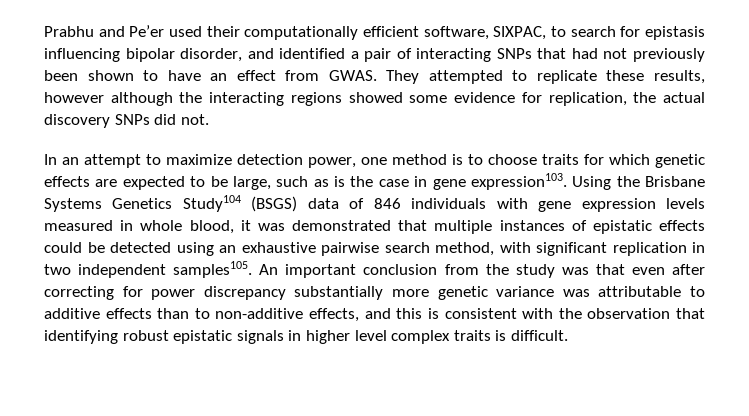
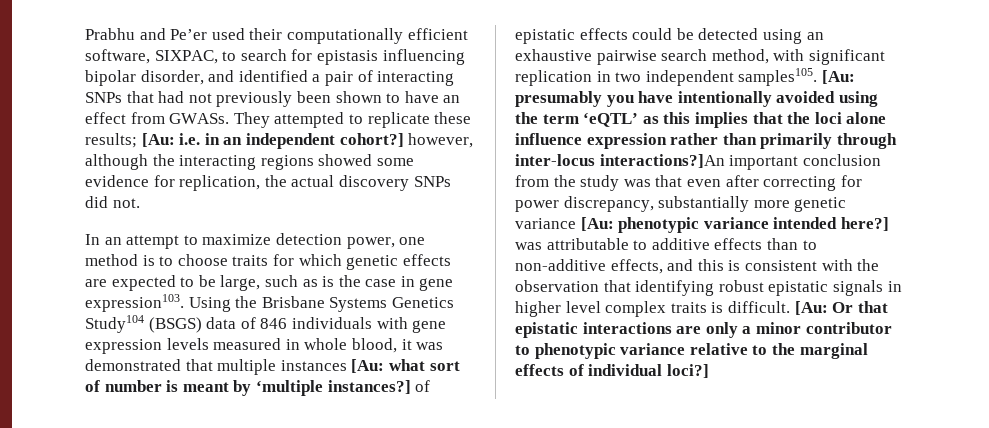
[328,70,377,81] GWAS. -> [169,113,230,124] GWASs.
[654,70,705,84] [44,92,104,103] results, however -> [85,133,474,149] results; [Au: i.e. in an independent cohort?] however,
(565, 225) none -> [351,359,460,373] [85,380,411,396] [Au: what sort of number is meant by ‘multiple instances?]
[259,264,279,275] An -> [821,70,855,84] [515,91,878,107] [515,112,887,128] [515,133,897,149] [515,154,725,168] [Au: presumably you have intentionally avoided using the term ‘eQTL’ as this implies that the loci alone influence expression rather than primarily through inter-locus interactions?]An
[203,286,286,300] discrepancy -> [563,196,654,212] discrepancy,
(555, 291) none -> [580,217,889,233] [Au: phenotypic variance intended here?]
(568, 335) none -> [794,301,888,315] [515,322,892,338] [515,343,868,359] [515,364,709,378] [Au: Or that epistatic interactions are only a minor contributor to phenotypic variance relative to the marginal effects of individual loci?]

